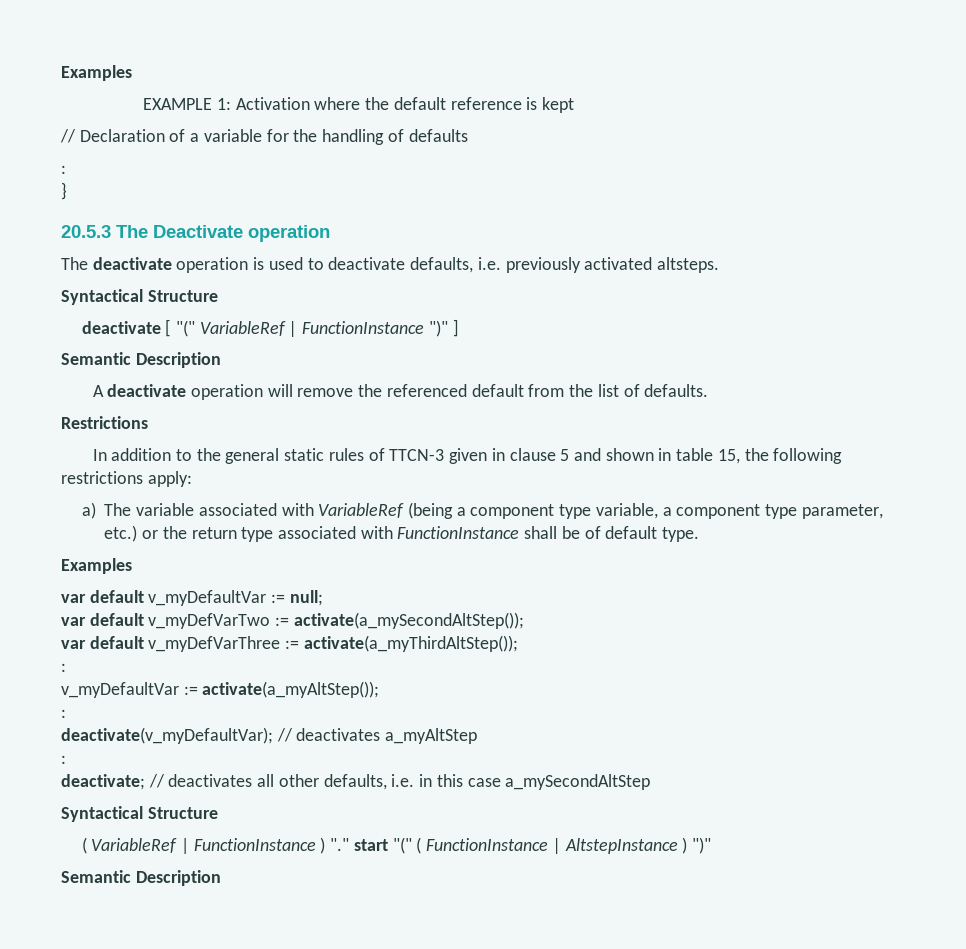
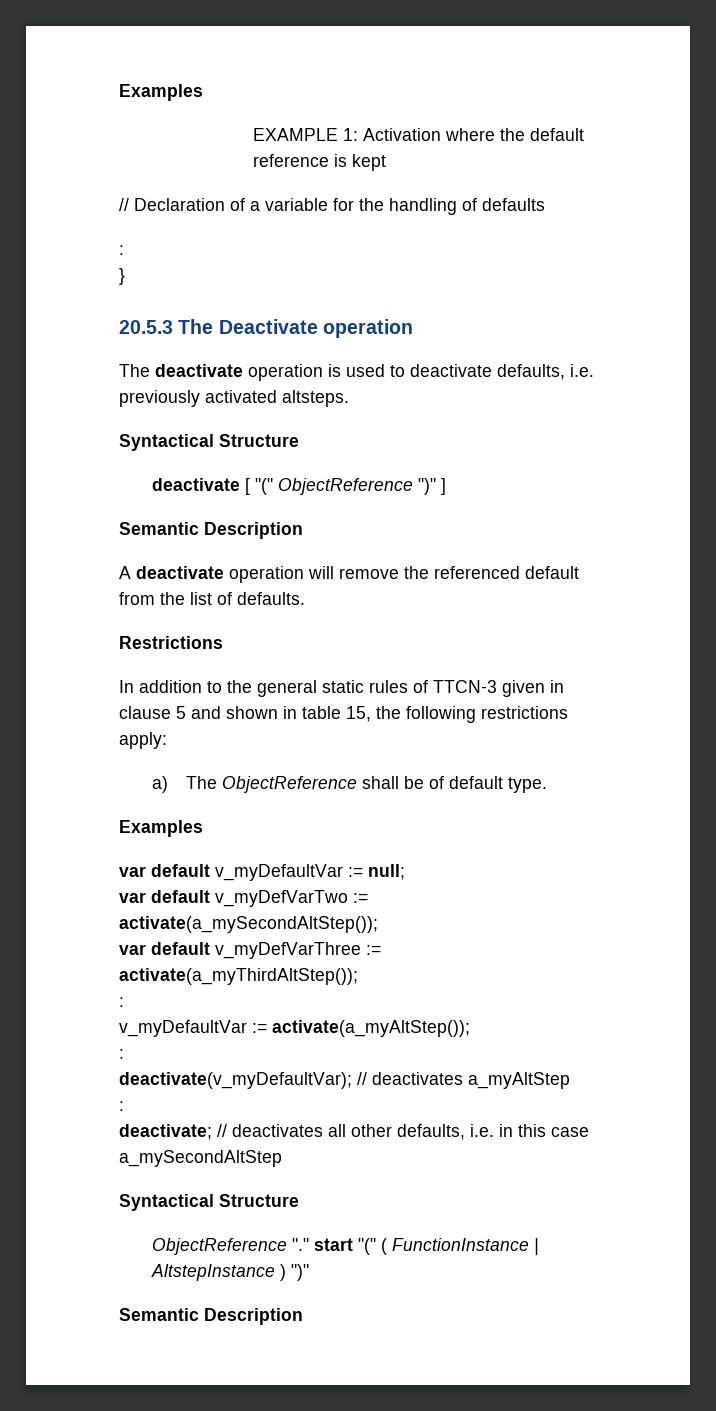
[199,321,425,337] VariableRef | FunctionInstance -> [278,478,414,495] ObjectReference
[136,502,883,519] [104,525,520,542] variable associated with VariableRef (being a component type variable, a component type parameter, etc.) or the return type associated with FunctionInstance -> [221,776,357,793] ObjectReference
[81,837,326,854] ( VariableRef | FunctionInstance ) -> [152,1238,288,1255] ObjectReference

